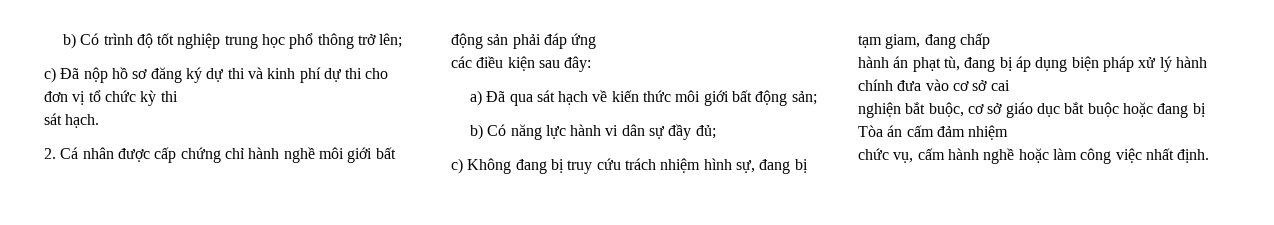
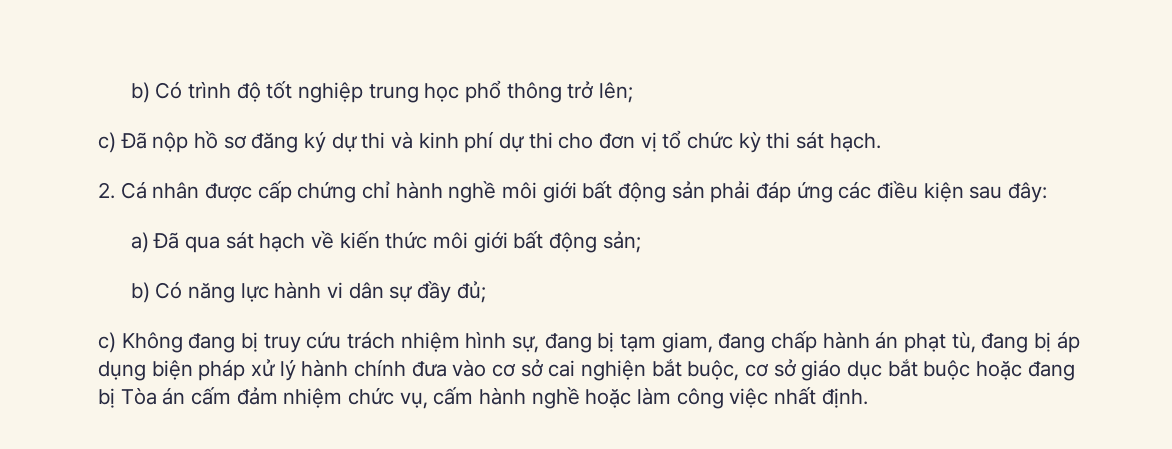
(178, 96) // -> (791, 140) none
(597, 41) // -> (833, 192) none
(990, 41) // -> (818, 342) none
(1010, 85) // -> (576, 368) none
(1009, 132) // -> (343, 398) none

